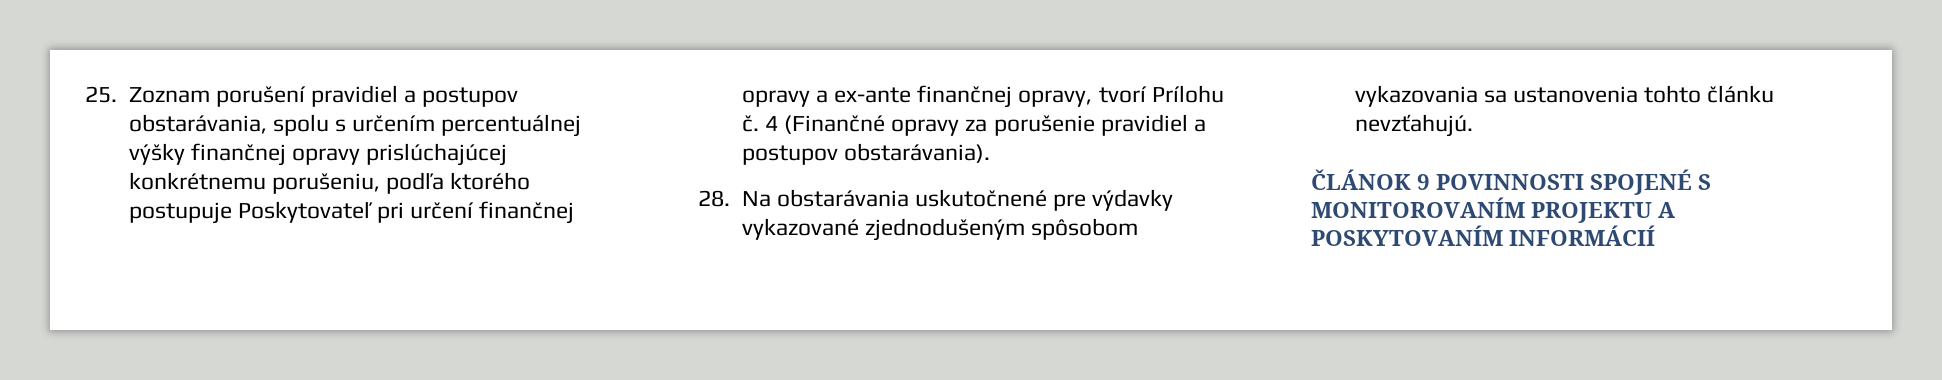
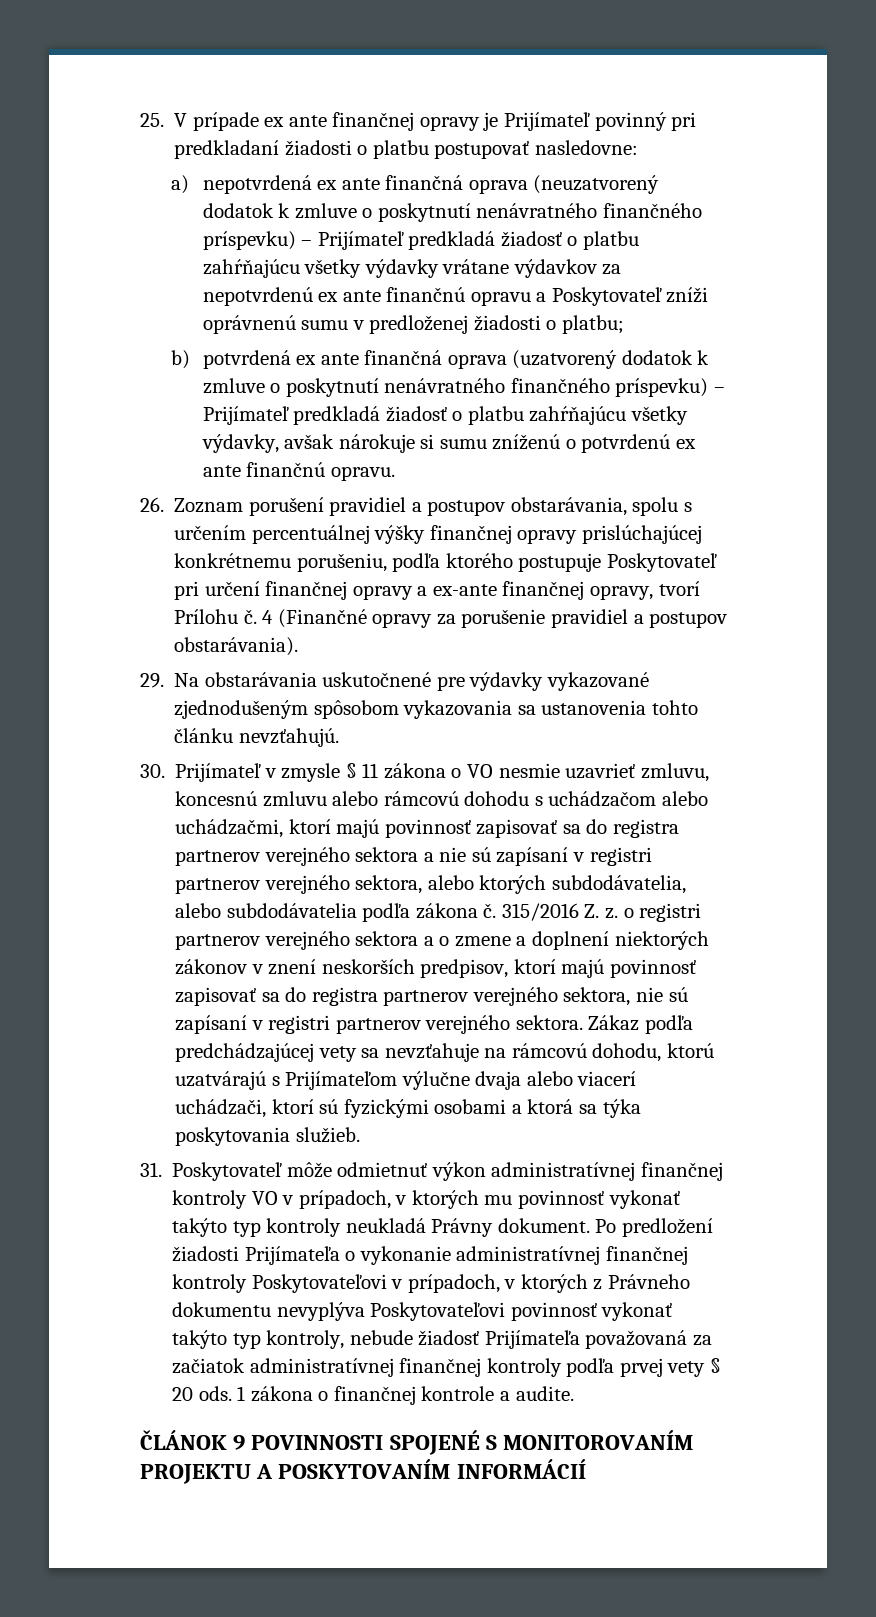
(117, 94) none -> [174,112,697,131] [174,140,638,159] [171,175,660,194] [202,203,702,222] [202,231,639,250] [202,259,622,278] [202,287,709,306] [202,315,624,334] [171,350,710,369] [202,378,725,397] [202,406,688,425] [201,434,696,453] [202,462,395,481] [140,497,164,512] V prípade ex ante finančnej opravy je Prijímateľ povinný pri predkladaní žiadosti o platbu postupovať nasledovne: // a) nepotvrdená ex ante finančná oprava (neuzatvorený dodatok k zmluve o poskytnutí nenávratného finančného príspevku) – Prijímateľ predkladá žiadosť o platbu zahŕňajúcu všetky výdavky vrátane výdavkov za nepotvrdenú ex ante finančnú opravu a Poskytovateľ zníži oprávnenú sumu v predloženej žiadosti o platbu; // b) potvrdená ex ante finančná oprava (uzatvorený dodatok k zmluve o poskytnutí nenávratného finančného príspevku) – Prijímateľ predkladá žiadosť o platbu zahŕňajúcu všetky výdavky, avšak nárokuje si sumu zníženú o potvrdenú ex ante finančnú opravu. // 26.
[698,190,730,207] 28. -> [140,673,164,688] 29.
(1473, 125) none -> [140,763,709,782] [175,791,708,807] [175,819,679,838] [175,847,652,866] [175,875,686,894] [175,903,702,922] [175,931,709,950] [175,959,696,978] [175,987,688,1006] [175,1015,693,1034] [175,1043,714,1062] [175,1071,637,1090] [175,1099,641,1118] [175,1127,360,1146] [140,1162,723,1181] [172,1190,680,1209] [172,1218,713,1237] [172,1246,688,1265] [172,1274,690,1293] [172,1302,673,1321] [172,1330,712,1349] [172,1358,721,1377] [172,1386,574,1405] // 30. Prijímateľ v zmysle § 11 zákona o VO nesmie uzavrieť zmluvu, koncesnú zmluvu alebo rámcovú dohodu s uchádzačom alebo uchádzačmi, ktorí majú povinnosť zapisovať sa do registra partnerov verejného sektora a nie sú zapísaní v registri partnerov verejného sektora, alebo ktorých subdodávatelia, alebo subdodávatelia podľa zákona č. 315/2016 Z. z. o registri partnerov verejného sektora a o zmene a doplnení niektorých zákonov v znení neskorších predpisov, ktorí majú povinnosť zapisovať sa do registra partnerov verejného sektora, nie sú zapísaní v registri partnerov verejného sektora. Zákaz podľa predchádzajúcej vety sa nevzťahuje na rámcovú dohodu, ktorú uzatvárajú s Prijímateľom výlučne dvaja alebo viacerí uchádzači, ktorí sú fyzickými osobami a ktorá sa týka poskytovania služieb. // 31. Poskytovateľ môže odmietnuť výkon administratívnej finančnej kontroly VO v prípadoch, v ktorých mu povinnosť vykonať takýto typ kontroly neukladá Právny dokument. Po predložení žiadosti Prijímateľa o vykonanie administratívnej finančnej kontroly Poskytovateľovi v prípadoch, v ktorých z Právneho dokumentu nevyplýva Poskytovateľovi povinnosť vykonať takýto typ kontroly, nebude žiadosť Prijímateľa považovaná za začiatok administratívnej finančnej kontroly podľa prvej vety § 20 ods. 1 zákona o finančnej kontrole a audite.

